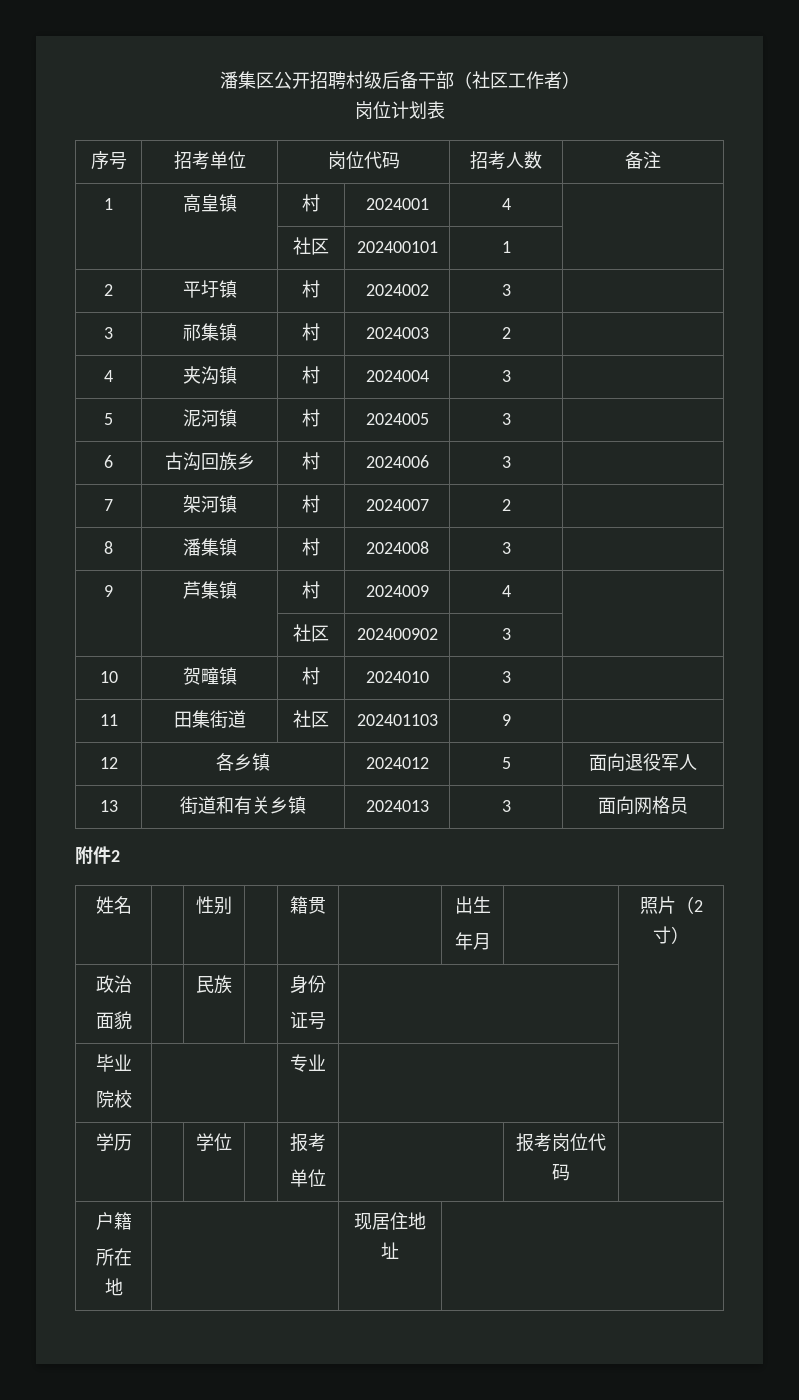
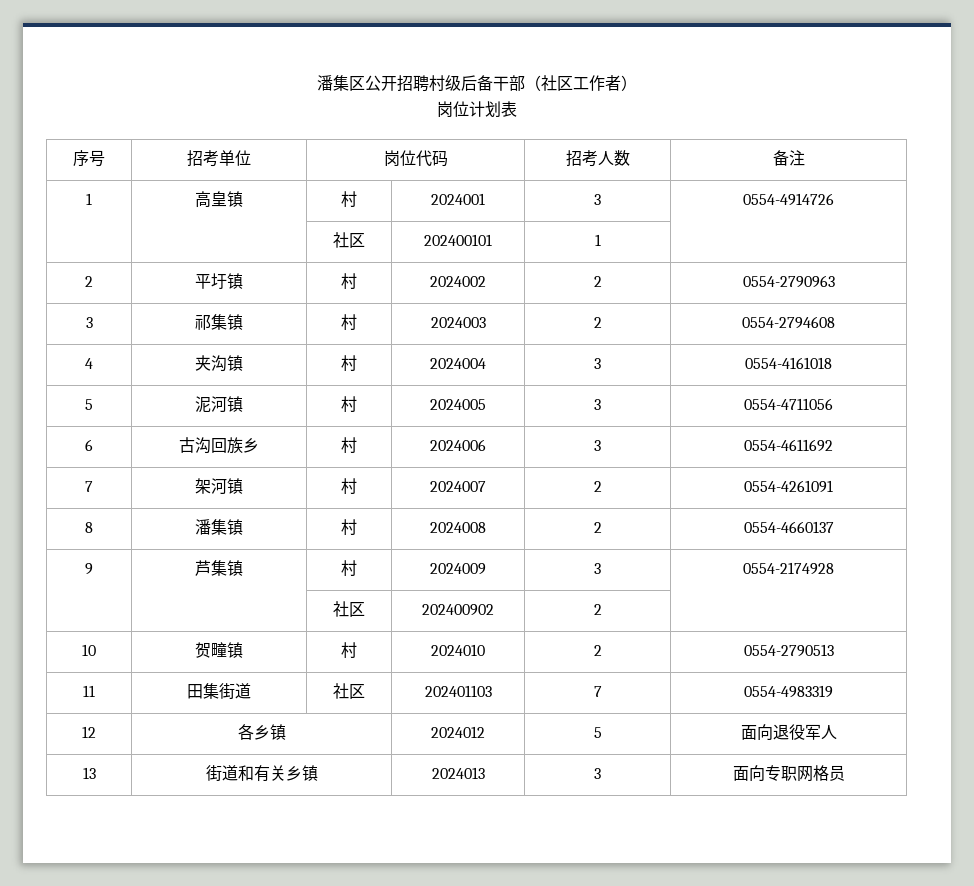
[501,198,511,210] 4 | -> [594,194,601,205] [743,193,834,206] 3 | 0554-4914726
[501,284,511,296] 3 | -> [593,276,602,287] [742,275,835,288] 2 | 0554-2790963
(511, 333) none -> [742,316,835,329] 0554-2794608
(511, 376) none -> [745,357,832,369] 0554-4161018
(511, 419) none -> [744,398,833,410] 0554-4711056
(511, 462) none -> [744,439,833,452] 0554-4611692
(511, 505) none -> [744,480,833,493] 0554-4261091
[501,542,511,554] 3 | -> [593,522,602,533] [743,521,834,533] 2 | 0554-4660137
[501,585,511,597] 4 | -> [594,563,601,574] [743,562,834,575] 3 | 0554-2174928
[501,628,511,640] 3 -> [593,604,602,615] 2
[501,671,511,683] 3 | -> [593,645,602,656] [743,644,834,657] 2 | 0554-2790513
[501,714,511,726] 9 | -> [593,686,602,697] [744,685,833,698] 7 | 0554-4983319
(634, 805) none -> [764,765,797,781] 专职
[75,846,120,865] [95,896,132,914] [196,896,232,915] [290,896,326,914] [454,896,491,914] [454,932,491,950] [639,896,703,914] [653,926,689,944] [95,975,132,993] [95,1011,132,1029] [196,975,232,994] [290,975,326,994] [290,1011,326,1030] [95,1054,132,1072] [95,1090,132,1108] [290,1054,326,1072] [95,1133,132,1151] [196,1133,232,1151] [290,1133,326,1152] [290,1169,326,1187] [516,1133,606,1152] [552,1164,570,1181] [95,1212,132,1230] [95,1248,132,1266] [104,1278,123,1296] [354,1212,426,1230] [381,1242,399,1259] // 附件2 // 姓名 | | 性别 | | 籍贯 | | 出生 // 年月 | | 照片（2寸） // 政治 // 面貌 | | 民族 | | 身份 // 证号 | | // 毕业 // 院校 | | 专业 | | // 学历 | | 学位 | | 报考 // 单位 | | 报考岗位代码 | // 户籍 // 所在地 | | 现居住地址 | -> (845, 773) none

